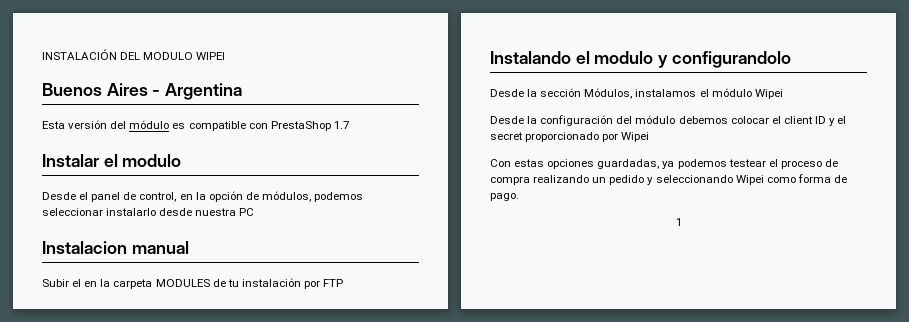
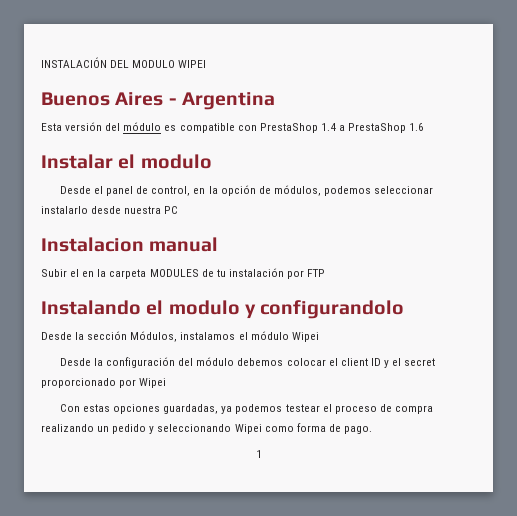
[333,121,349,129] 1.7 -> [320,123,425,133] 1.4 a PrestaShop 1.6

